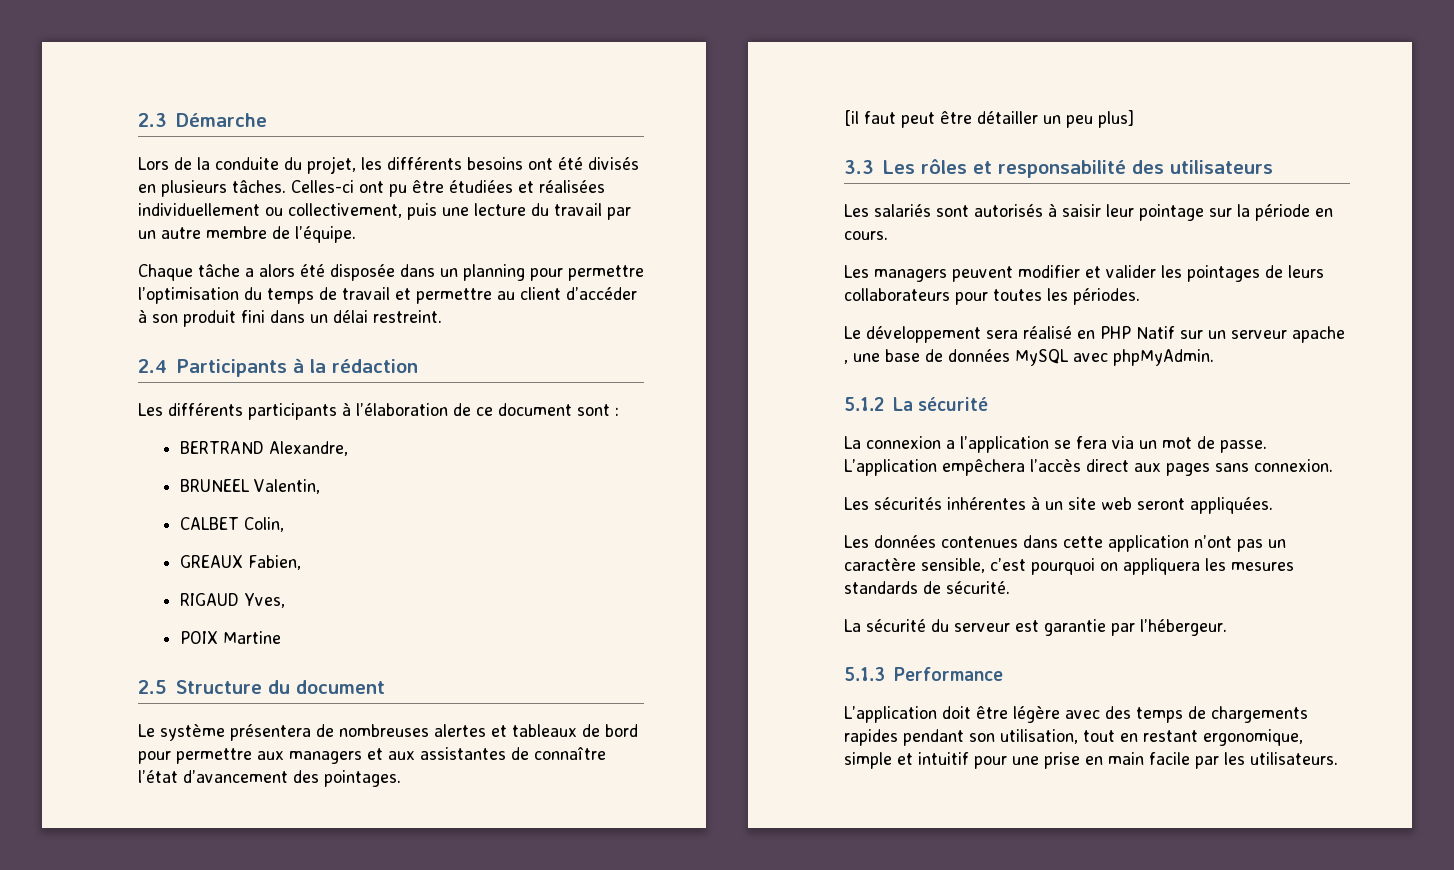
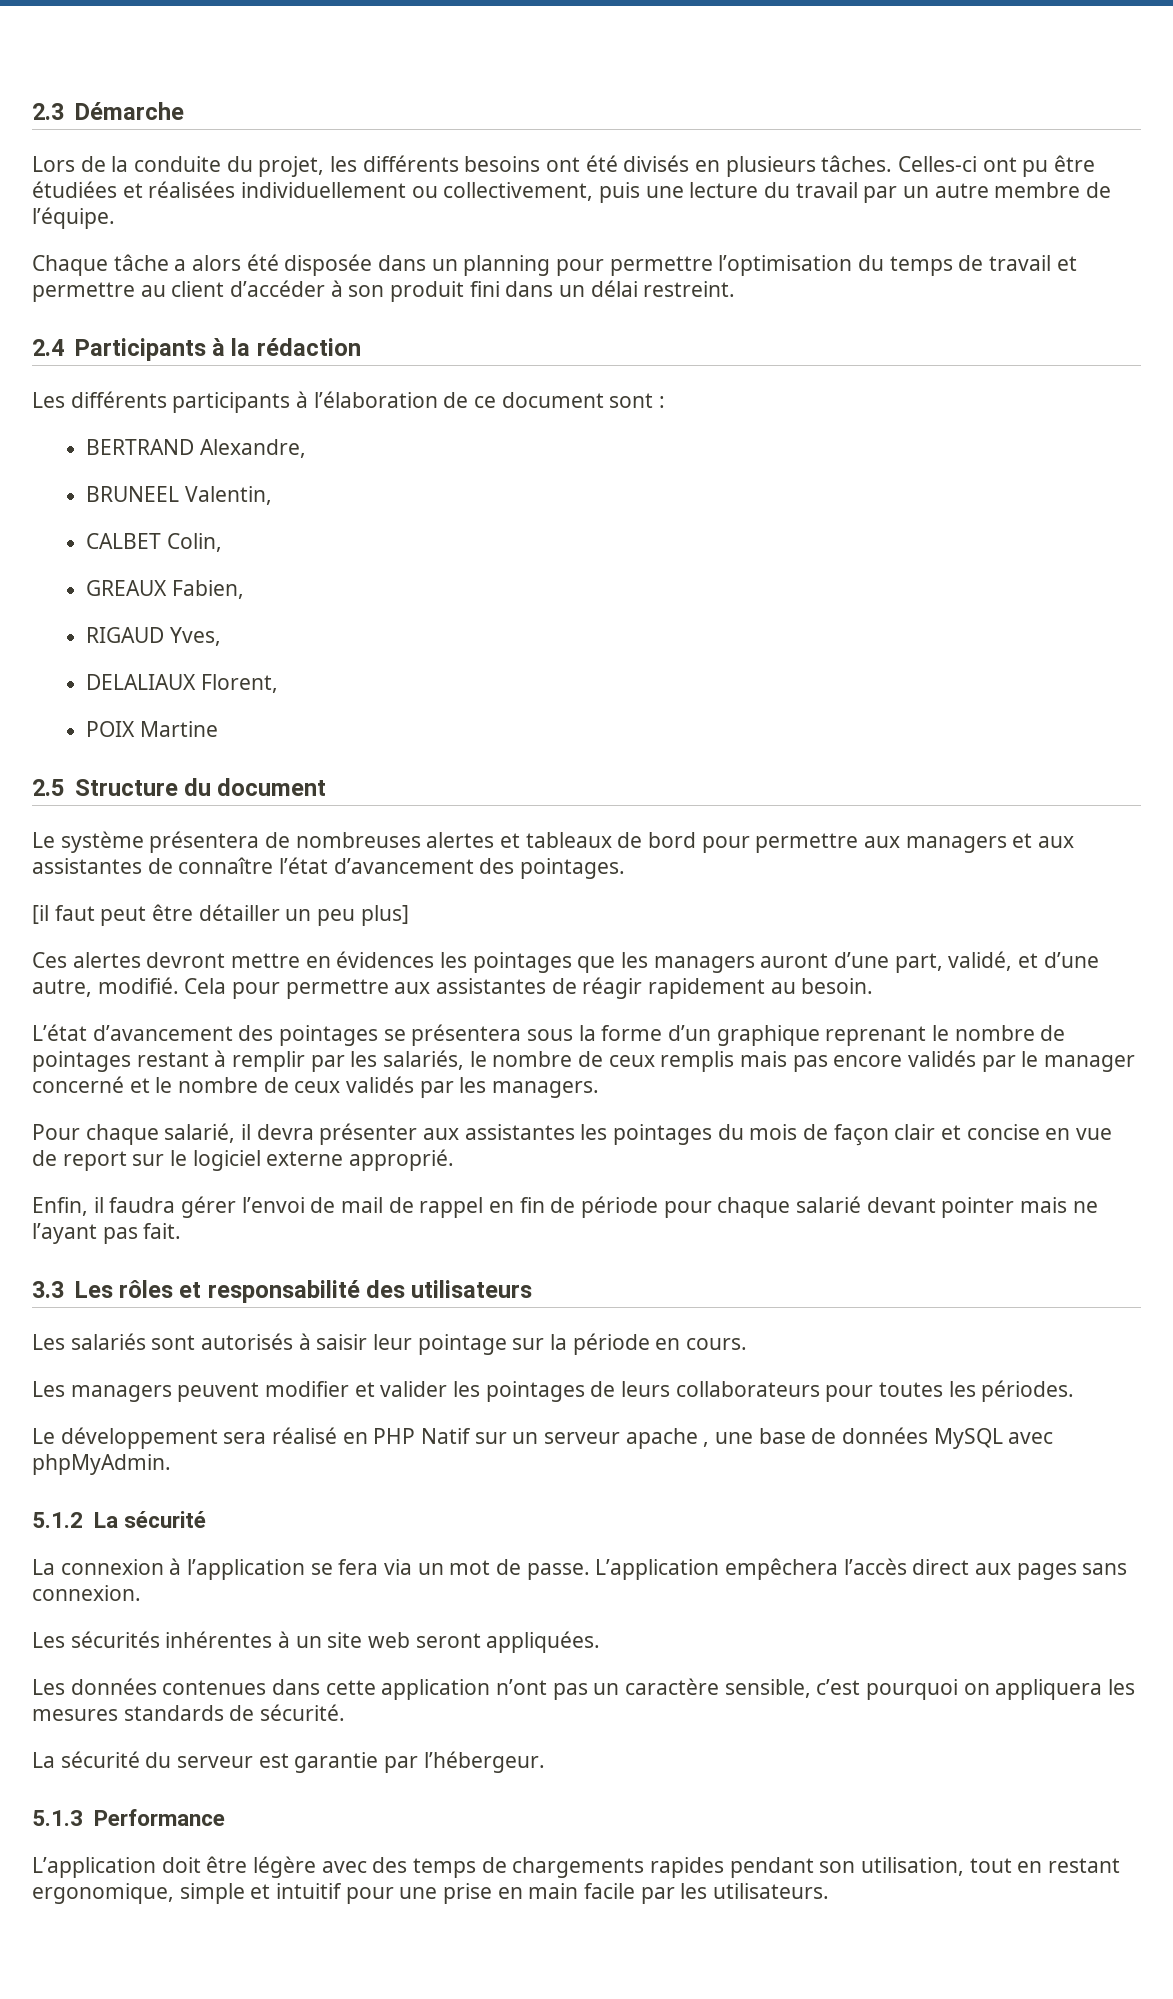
(285, 600) none -> [86,674,278,693] // DELALIAUX Florent,
(1134, 119) none -> [32,951,1099,973] [32,977,874,999] [32,1024,1066,1046] [32,1050,1136,1072] [32,1076,600,1098] [32,1123,1113,1146] [32,1149,455,1171] [32,1196,1098,1218] [32,1223,182,1244] // Ces alertes devront mettre en évidences les pointages que les managers auront d’une part, validé, et d’une autre, modifié. Cela pour permettre aux assistantes de réagir rapidement au besoin. // L’état d’avancement des pointages se présentera sous la forme d’un graphique reprenant le nombre de pointages restant à remplir par les salariés, le nombre de ceux remplis mais pas encore validés par le manager concerné et le nombre de ceux validés par les managers. // Pour chaque salarié, il devra présenter aux assistantes les pointages du mois de façon clair et concise en vue de report sur le logiciel externe approprié. // Enfin, il faudra gérer l’envoi de mail de rappel en fin de période pour chaque salarié devant pointer mais ne l’ayant pas fait.
[946,440,955,449] a -> [169,1558,182,1575] à

